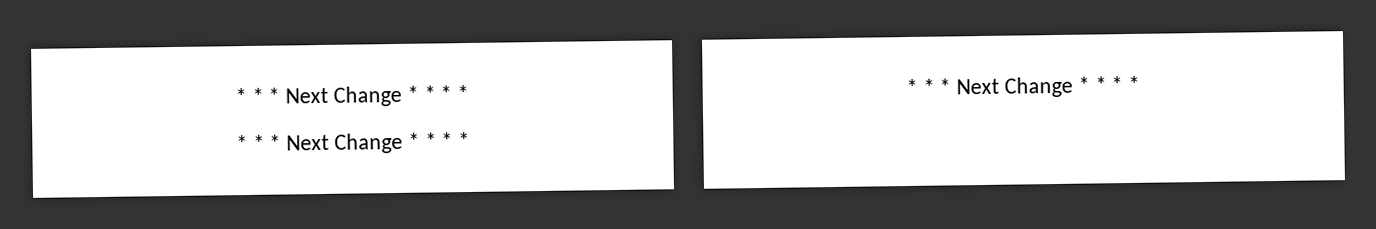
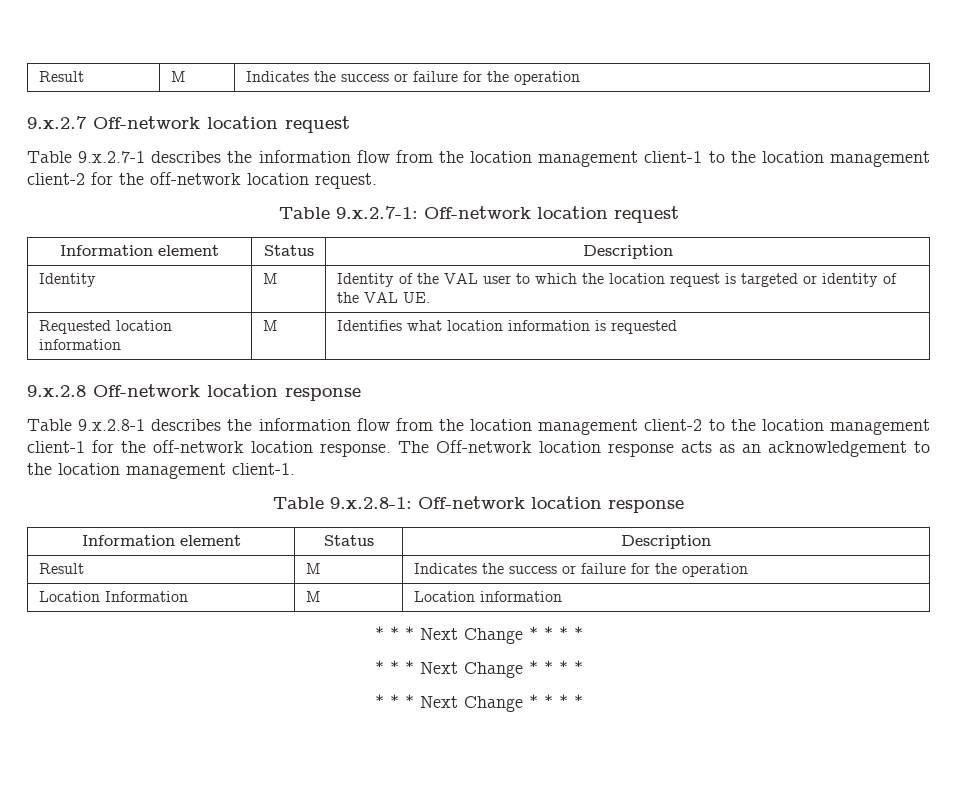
(234, 96) none -> [38,71,84,82] [170,71,186,82] [245,71,580,85] [27,116,350,133] [27,150,930,167] [27,172,377,189] [278,206,679,223] [60,245,219,256] [263,245,314,256] [582,245,673,259] [38,273,96,287] [262,273,278,284] [336,273,897,287] [336,292,430,303] [38,320,172,334] [38,339,121,350] [262,320,278,331] [336,320,677,334] [27,384,361,401] [27,418,930,435] [27,440,930,457] [27,463,295,479] [273,496,684,513] [81,535,241,546] [323,535,374,546] [621,535,712,549] [38,563,84,574] [305,563,321,574] [413,563,748,577] [38,591,188,602] [305,591,321,602] [413,591,562,602] Result | M | Indicates the success or failure for the operation // 9.x.2.7 Off-network location request // Table 9.x.2.7-1 describes the information flow from the location management client-1 to the location management client-2 for the off-network location request. // Table 9.x.2.7-1: Off-network location request // Information element | Status | Description // Identity | M | Identity of the VAL user to which the location request is targeted or identity of the VAL UE. // Requested location information | M | Identifies what location information is requested // 9.x.2.8 Off-network location response // Table 9.x.2.8-1 describes the information flow from the location management client-2 to the location management client-1 for the off-network location response. The Off-network location response acts as an acknowledgement to the location management client-1. // Table 9.x.2.8-1: Off-network location response // Information element | Status | Description // Result | M | Indicates the success or failure for the operation // Location Information | M | Location information //

